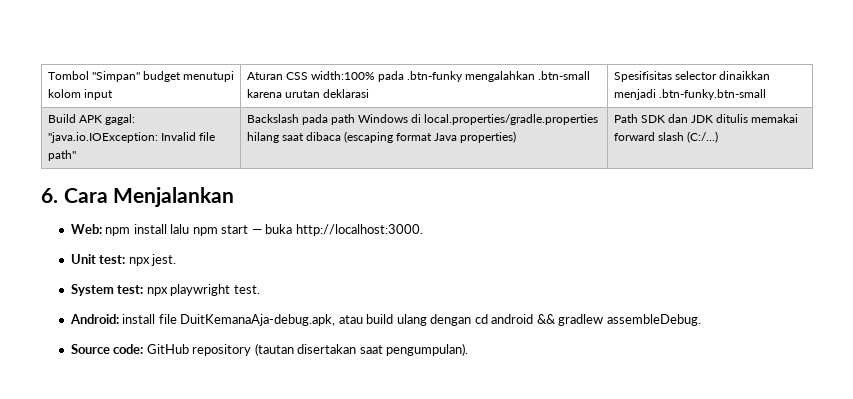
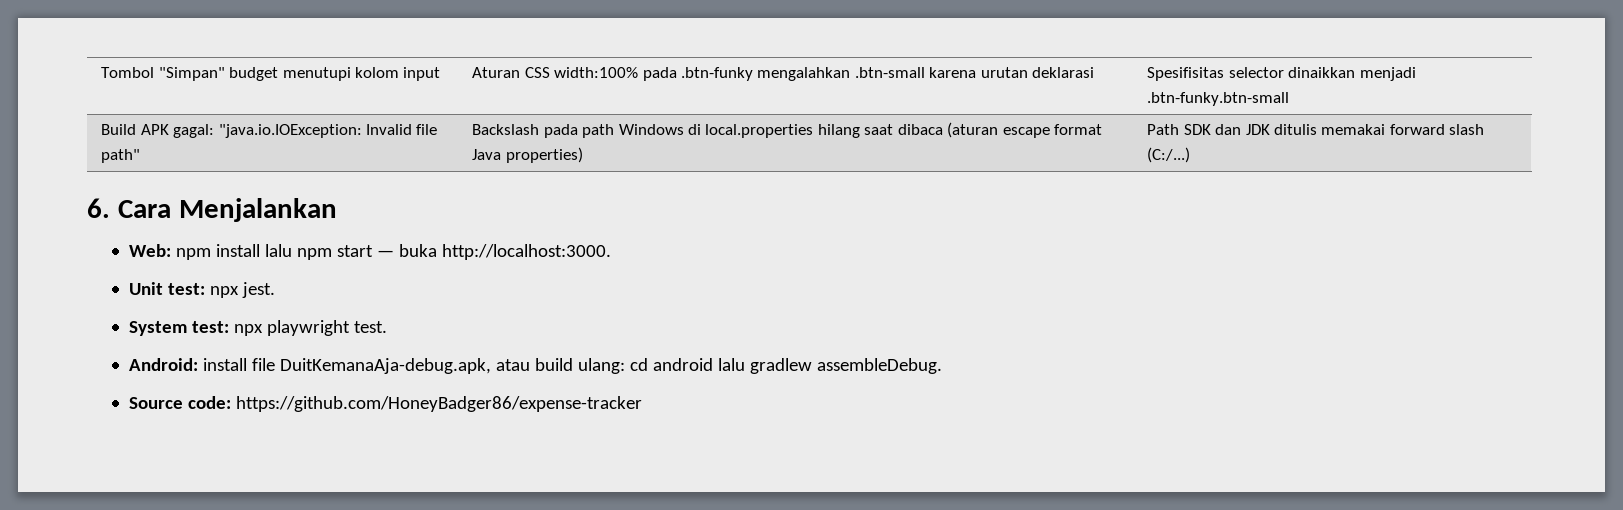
[424,114,599,125] local.properties/gradle.properties -> [705,124,814,138] local.properties
[344,131,394,143] (escaping -> [947,122,1050,138] (aturan escape
[396,314,472,326] ulang dengan -> [577,358,625,374] ulang:
[536,314,556,324] && -> [717,358,745,371] lalu
[146,343,469,356] GitHub repository (tautan disertakan saat pengumpulan). -> [235,396,642,412] https://github.com/HoneyBadger86/expense-tracker

